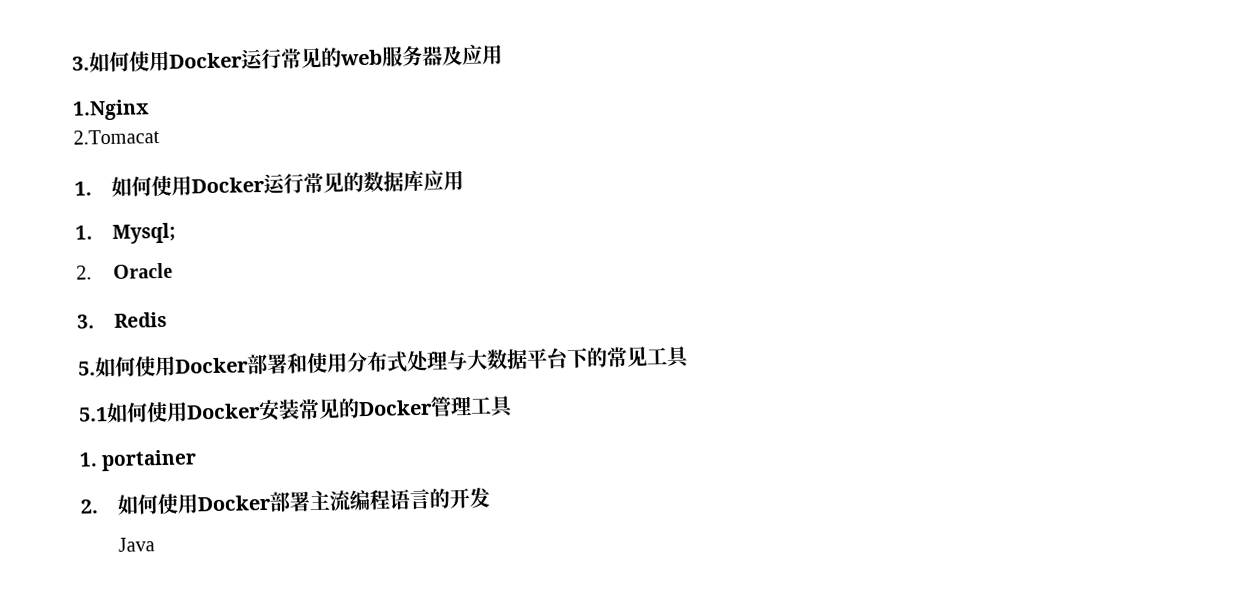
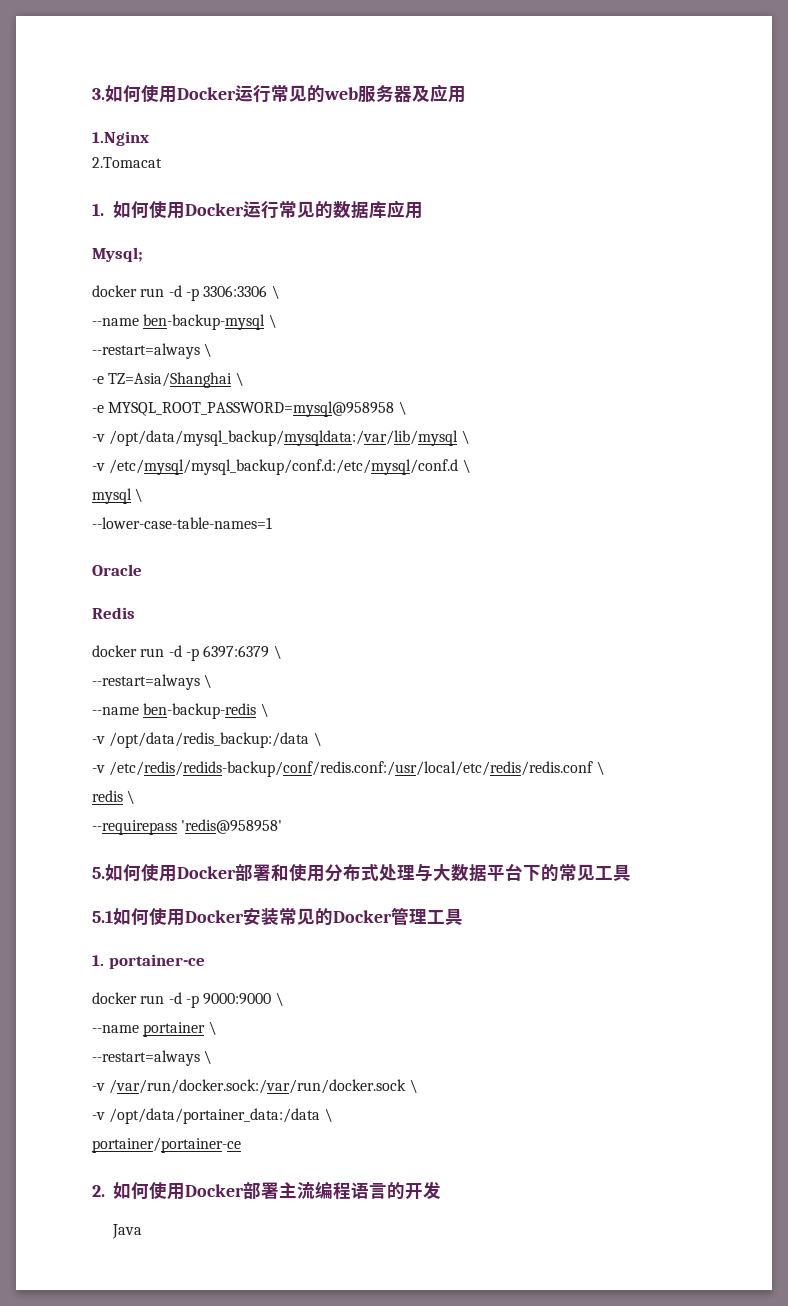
[75,225,93,240] 1. -> (423, 210) none
[76,265,92,280] 2. -> [92,285,280,301] [92,314,277,330] [92,343,213,359] [92,372,244,388] [92,401,407,417] [92,430,470,446] [92,459,471,475] [92,488,144,504] [92,517,272,529] docker run -d -p 3306:3306 \ // --name ben-backup-mysql \ // --restart=always \ // -e TZ=Asia/Shanghai \ // -e MYSQL_ROOT_PASSWORD=mysql@958958 \ // -v /opt/data/mysql_backup/mysqldata:/var/lib/mysql \ // -v /etc/mysql/mysql_backup/conf.d:/etc/mysql/conf.d \ // mysql \ // --lower-case-table-names=1 //
[77,314,95,329] 3. -> (142, 570) none
(168, 319) none -> [92,645,282,661] [92,674,213,690] [92,703,269,719] [92,732,322,748] [92,761,605,777] [92,790,136,804] [92,819,283,835] // docker run -d -p 6397:6379 \ // --restart=always \ // --name ben-backup-redis \ // -v /opt/data/redis_backup:/data \ // -v /etc/redis/redids-backup/conf/redis.conf:/usr/local/etc/redis/redis.conf \ // redis \ // --requirepass 'redis@958958'
[101,449,198,472] portainer -> [108,954,205,969] [92,992,284,1008] [92,1021,217,1037] [92,1050,213,1066] [92,1079,418,1094] [92,1108,333,1124] [92,1137,241,1153] portainer-ce // docker run -d -p 9000:9000 \ // --name portainer \ // --restart=always \ // -v /var/run/docker.sock:/var/run/docker.sock \ // -v /opt/data/portainer_data:/data \ // portainer/portainer-ce

